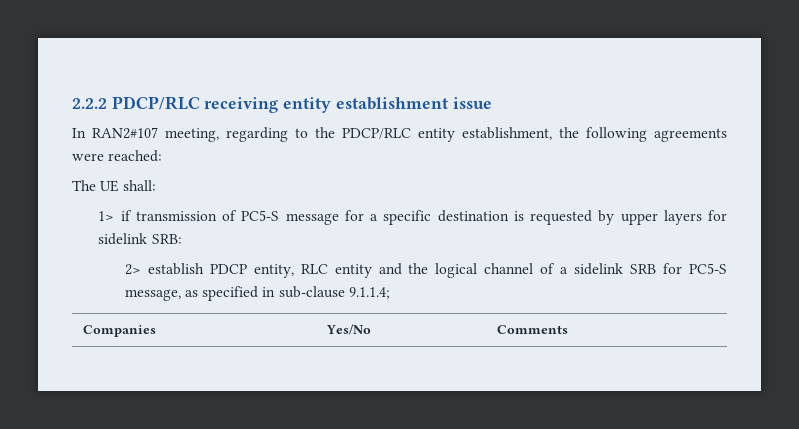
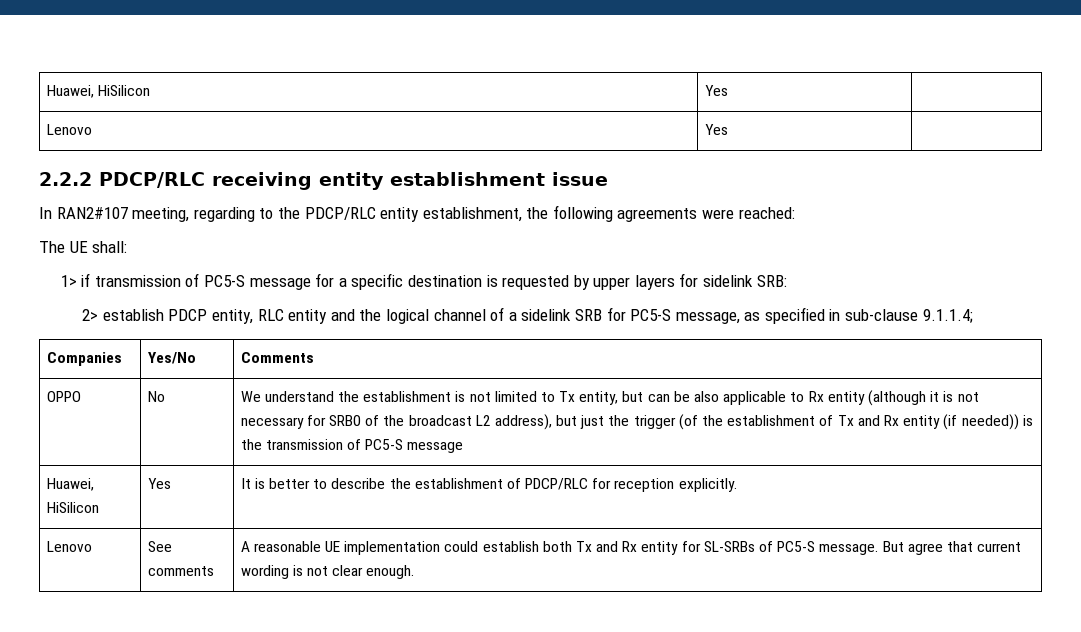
(72, 103) none -> [46,85,150,98] [704,85,728,96] [46,124,92,135] [704,124,728,135] Huawei, HiSilicon | Yes | // Lenovo | Yes | //
(569, 329) none -> [46,391,81,402] [147,391,165,402] [240,390,979,406] [240,414,1033,430] [240,439,464,453] [46,478,94,491] [46,502,99,513] [147,478,171,489] [240,478,737,492] [46,541,92,552] [147,541,172,552] [147,566,214,576] [240,541,1022,555] [240,565,415,579] // OPPO | No | We understand the establishment is not limited to Tx entity, but can be also applicable to Rx entity (although it is not necessary for SRB0 of the broadcast L2 address), but just the trigger (of the establishment of Tx and Rx entity (if needed)) is the transmission of PC5-S message // Huawei, HiSilicon | Yes | It is better to describe the establishment of PDCP/RLC for reception explicitly. // Lenovo | See comments | A reasonable UE implementation could establish both Tx and Rx entity for SL-SRBs of PC5-S message. But agree that current wording is not clear enough.

